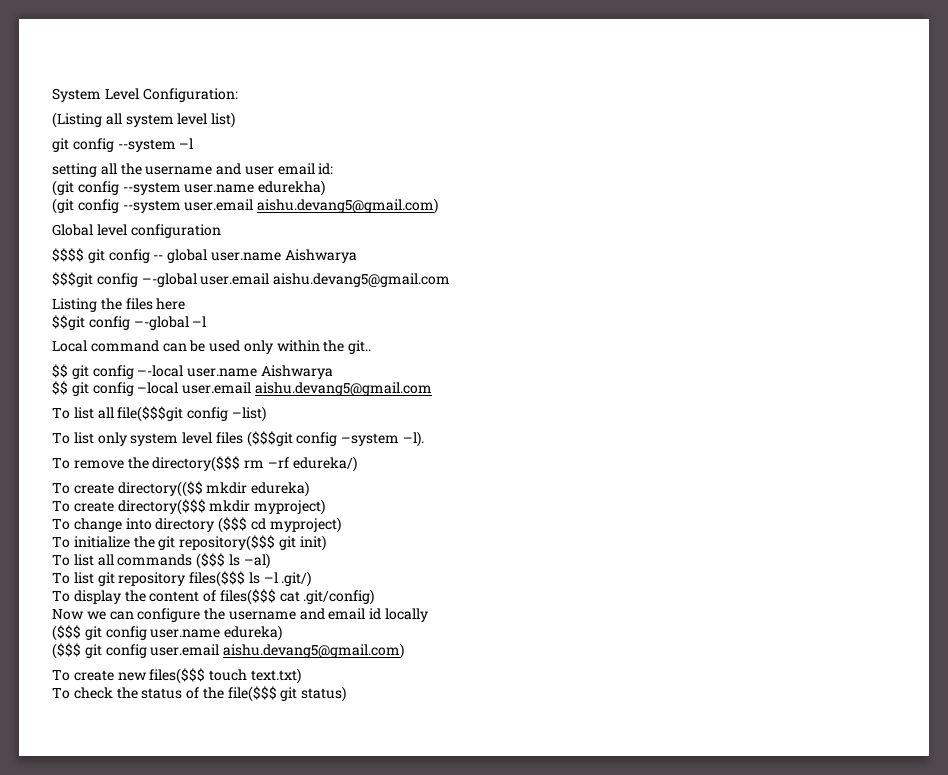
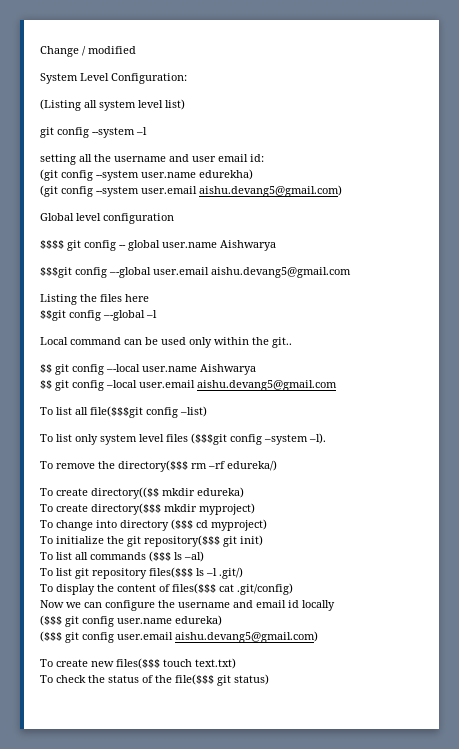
(52, 95) none -> [40,46,136,57] Change / modified //

